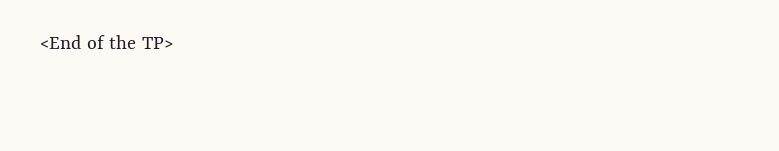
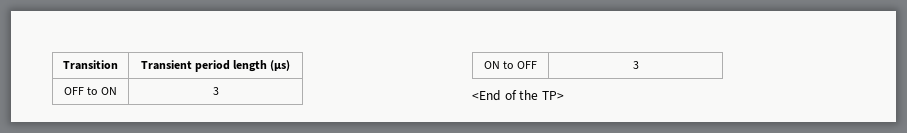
(40, 42) none -> [63,60,118,70] [140,60,291,72] [63,87,118,95] [212,87,219,95] [483,61,538,69] [632,61,639,69] Transition | Transient period length (µs) // OFF to ON | 3 // ON to OFF | 3 //

